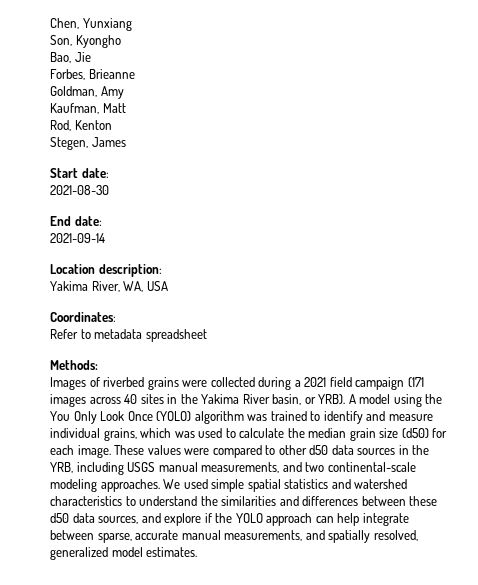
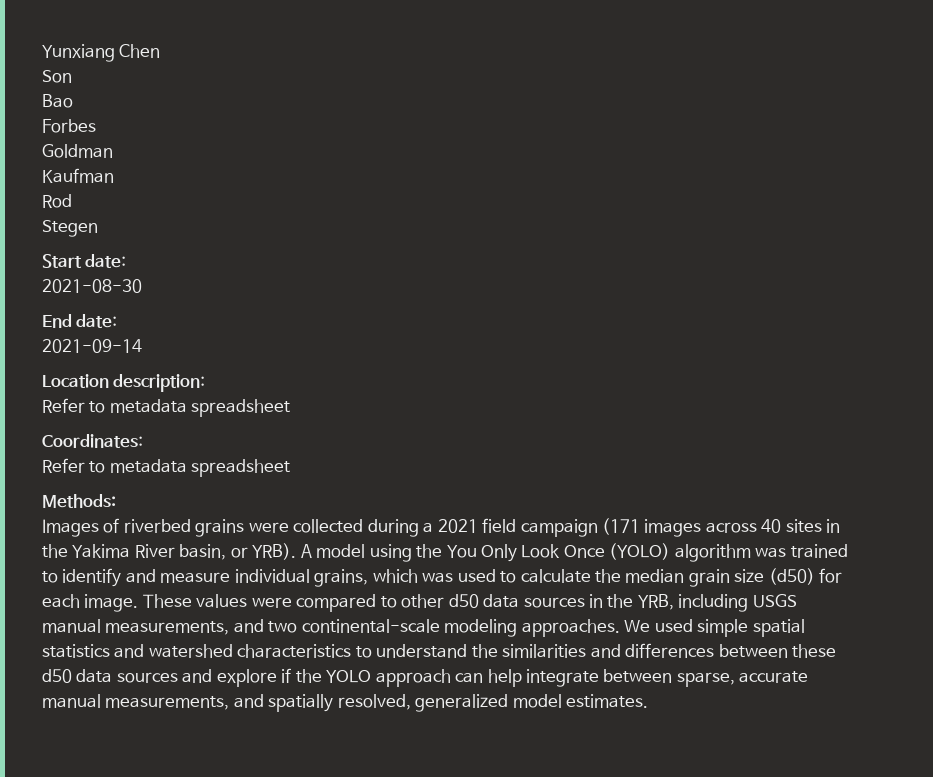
[50,18,79,29] Chen, -> (42, 53) none
[50,35,121,48] [50,52,91,63] [50,69,135,80] [50,86,124,99] [50,103,126,114] [50,120,112,131] [50,137,126,150] // Son, Kyongho // Bao, Jie // Forbes, Brieanne // Goldman, Amy // Kaufman, Matt // Rod, Kenton // Stegen, James -> [119,44,161,58] [42,70,72,83] [42,94,73,108] [42,119,96,133] [42,144,113,158] [42,168,114,183] [42,194,72,208] [42,220,98,237] Chen // Son // Bao // Forbes // Goldman // Kaufman // Rod // Stegen
[50,281,168,292] Yakima River, WA, USA -> [42,398,291,417] Refer to metadata spreadsheet
[98,516,139,524] sources, -> [116,672,178,683] sources

